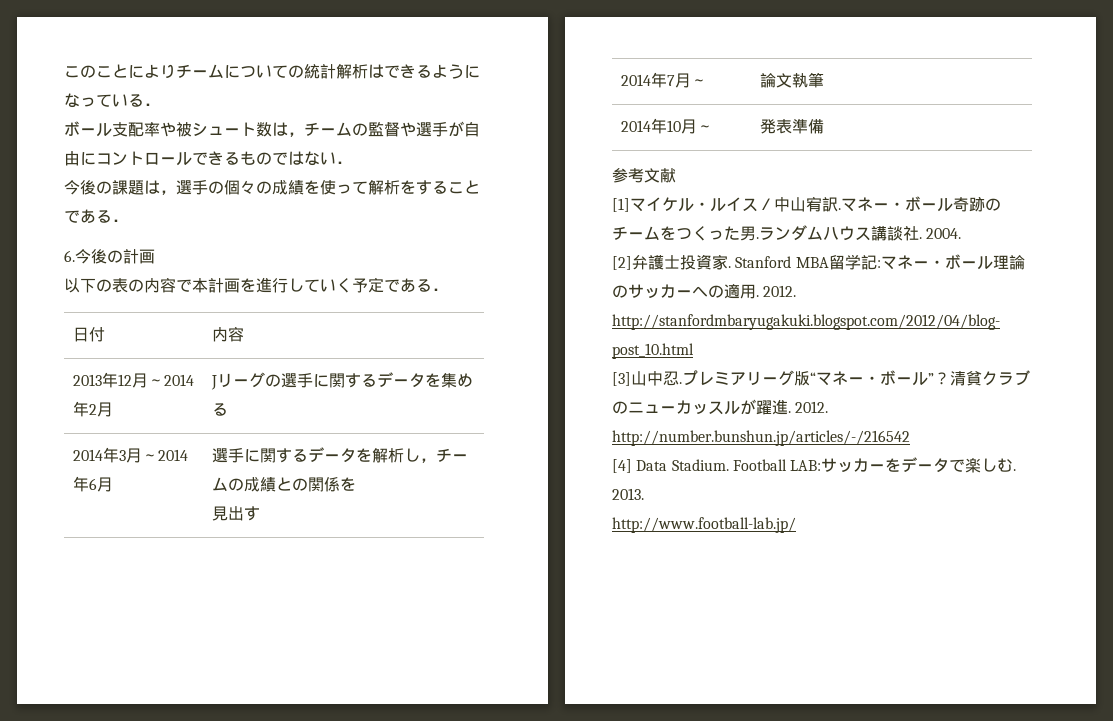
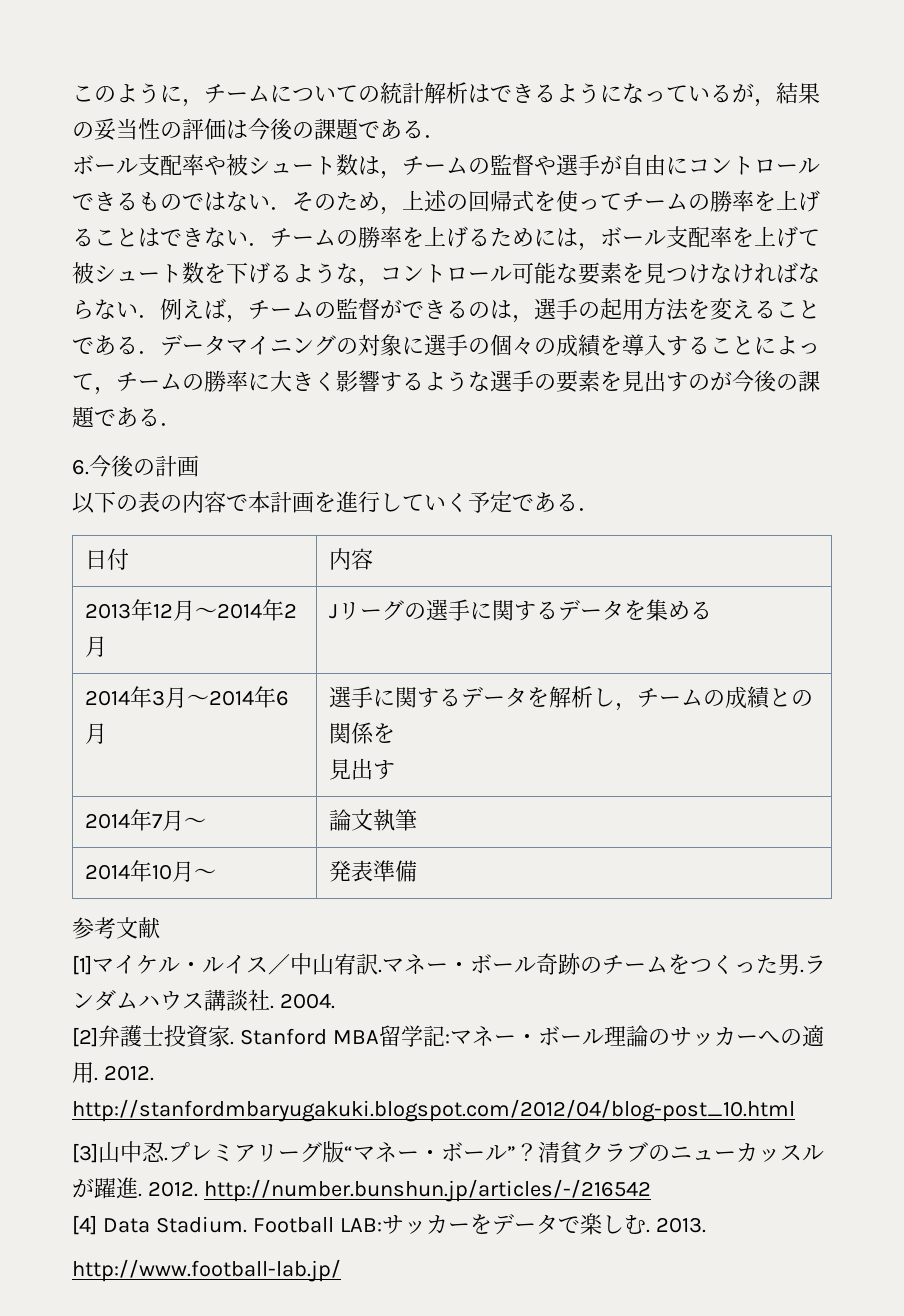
[96,64,176,79] ことにより -> [116,83,204,107] ように，
(144, 100) none -> [732,82,820,107] [72,118,424,141] が，結果の妥当性の評価は今後の課題である
[64,180,176,195] // 今後の課題は， -> [292,190,820,215] [72,226,820,251] [72,262,820,287] [72,298,820,323] [72,334,424,356] そのため，上述の回帰式を使ってチームの勝率を上げることはできない．チームの勝率を上げるためには，ボール支配率を上げて被シュート数を下げるような，コントロール可能な要素を見つけなければならない．例えば，チームの監督ができるのは，選手の起用方法を変えることである．データマイニングの対象に
[320,180,480,195] 使って解析をすること -> [622,334,820,356] [72,370,820,395] [72,406,95,428] 導入することによって，チームの勝率に大きく影響するような選手の要素を見出すのが今後の課題

